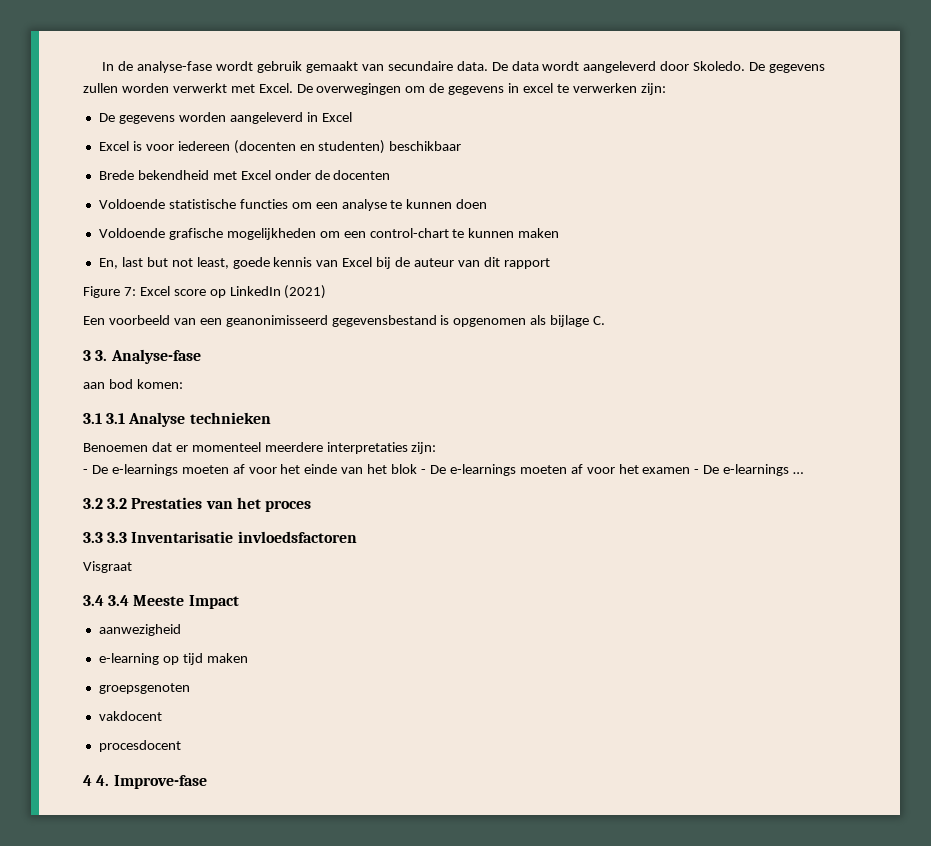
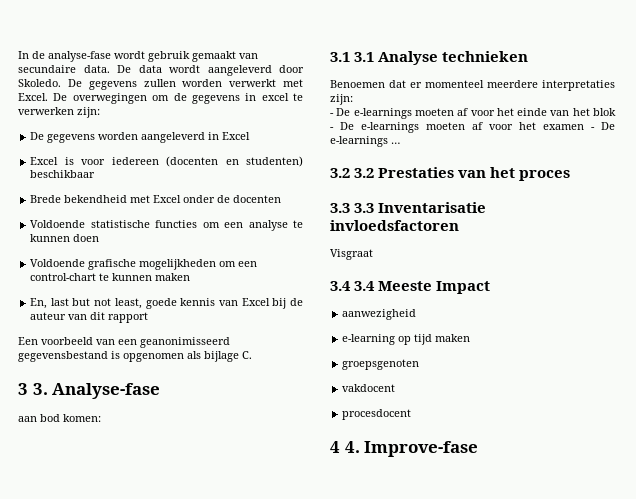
[83,285,327,299] // Figure 7: Excel score op LinkedIn (2021) -> (149, 317) none

